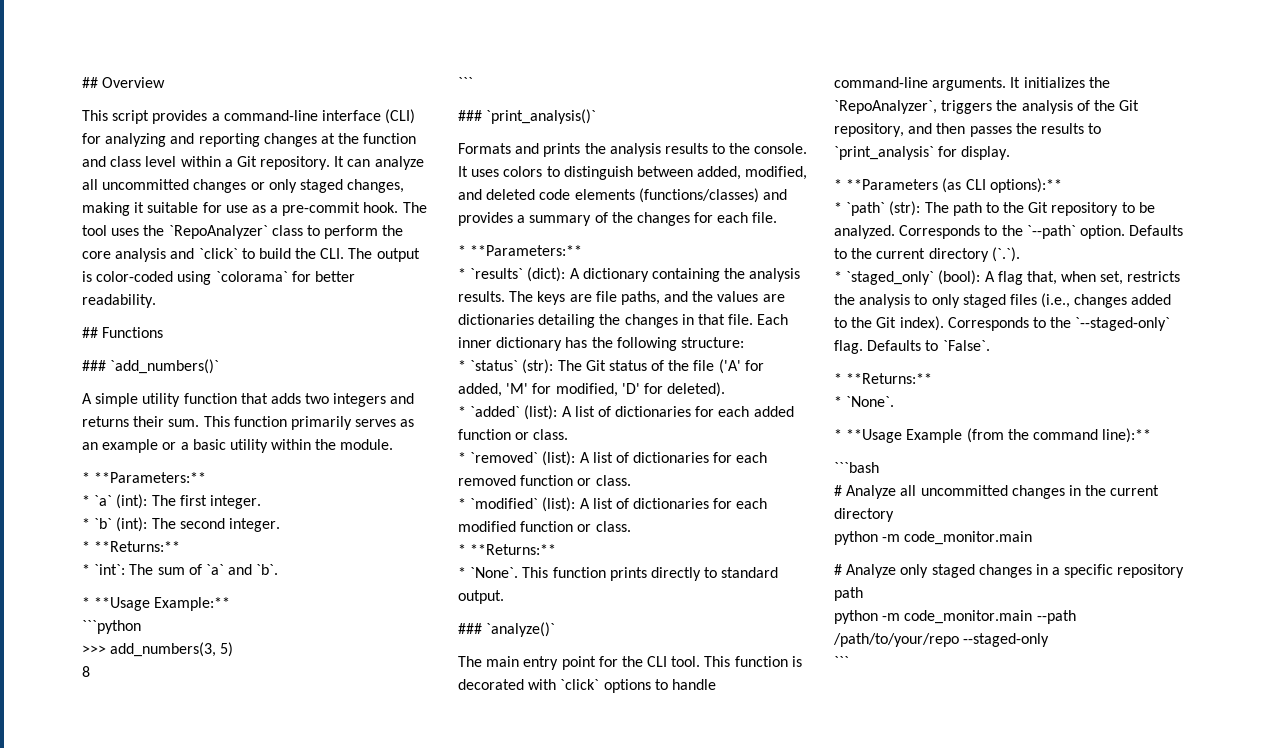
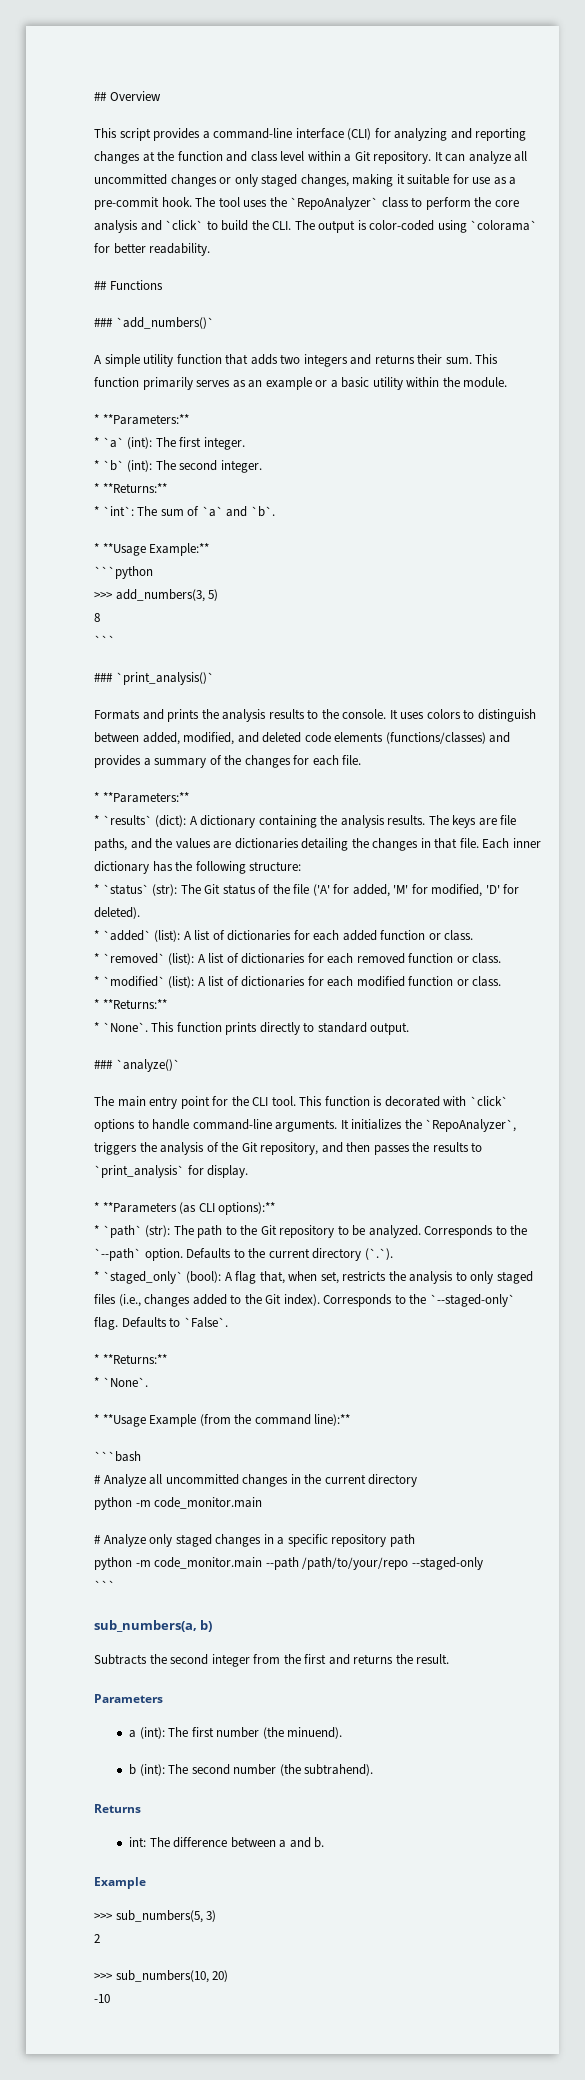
(849, 661) none -> [94,1620,213,1632] [94,1654,450,1667] [94,1694,163,1703] [129,1727,343,1739] [129,1764,374,1776] [94,1804,141,1813] [129,1837,325,1848] [94,1877,146,1889] [94,1910,217,1923] [94,1934,100,1943] [94,1970,229,1983] [94,1994,110,2003] // sub_numbers(a, b) // Subtracts the second integer from the first and returns the result. // Parameters // a (int): The first number (the minuend). // b (int): The second number (the subtrahend). // Returns // int: The difference between a and b. // Example // >>> sub_numbers(5, 3) // 2 // >>> sub_numbers(10, 20) // -10

